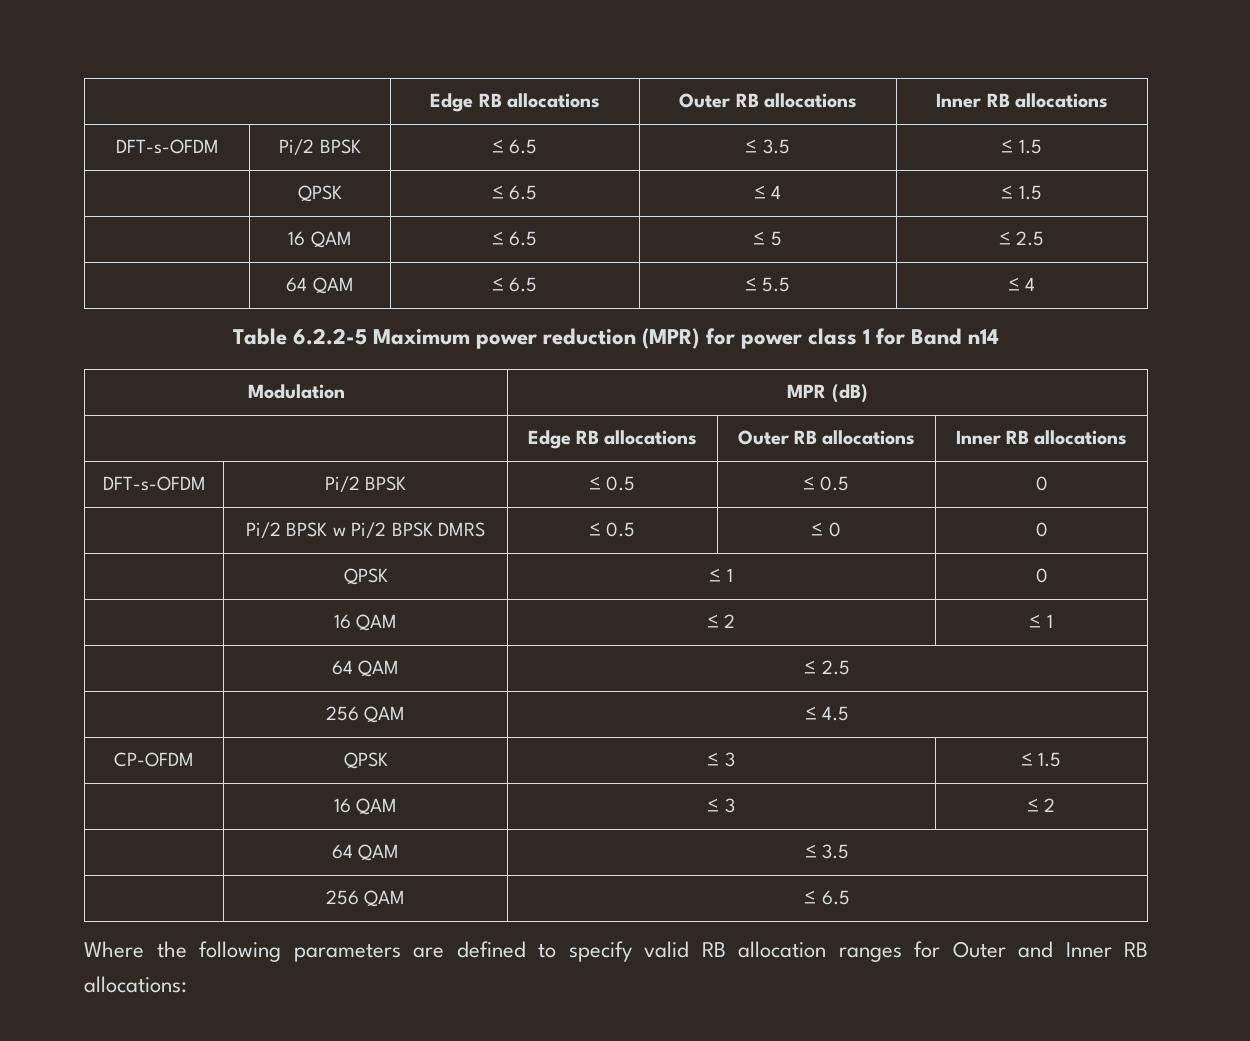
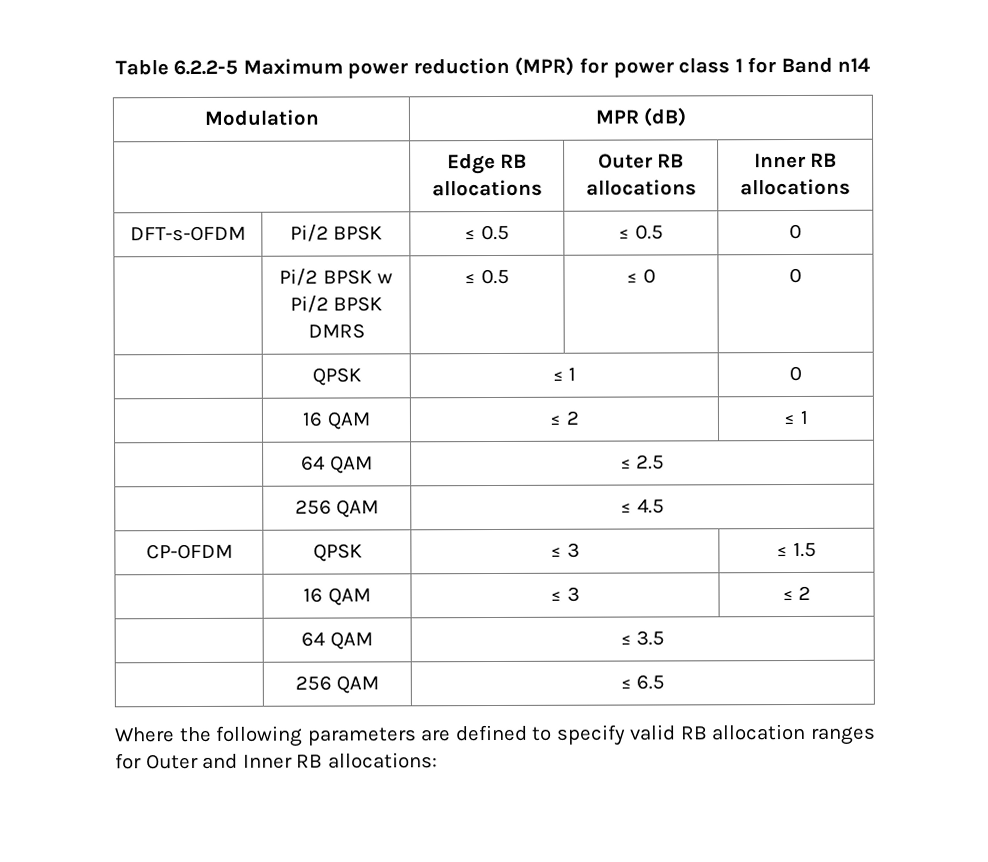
[430,93,600,112] [679,93,857,108] [936,93,1108,108] [115,139,219,154] [279,139,361,155] [491,139,538,154] [745,139,790,154] [1001,139,1042,154] [298,185,342,202] [491,185,538,200] [753,185,782,199] [1001,185,1042,200] [288,231,352,248] [491,231,538,246] [753,231,782,246] [998,231,1045,246] [286,277,354,294] [491,277,538,292] [744,277,791,292] [1007,277,1036,291] | Edge RB allocations | Outer RB allocations | Inner RB allocations // DFT-s-OFDM | Pi/2 BPSK | ≤ 6.5 | ≤ 3.5 | ≤ 1.5 // | QPSK | ≤ 6.5 | ≤ 4 | ≤ 1.5 // | 16 QAM | ≤ 6.5 | ≤ 5 | ≤ 2.5 // | 64 QAM | ≤ 6.5 | ≤ 5.5 | ≤ 4 // -> (114, 67) none

